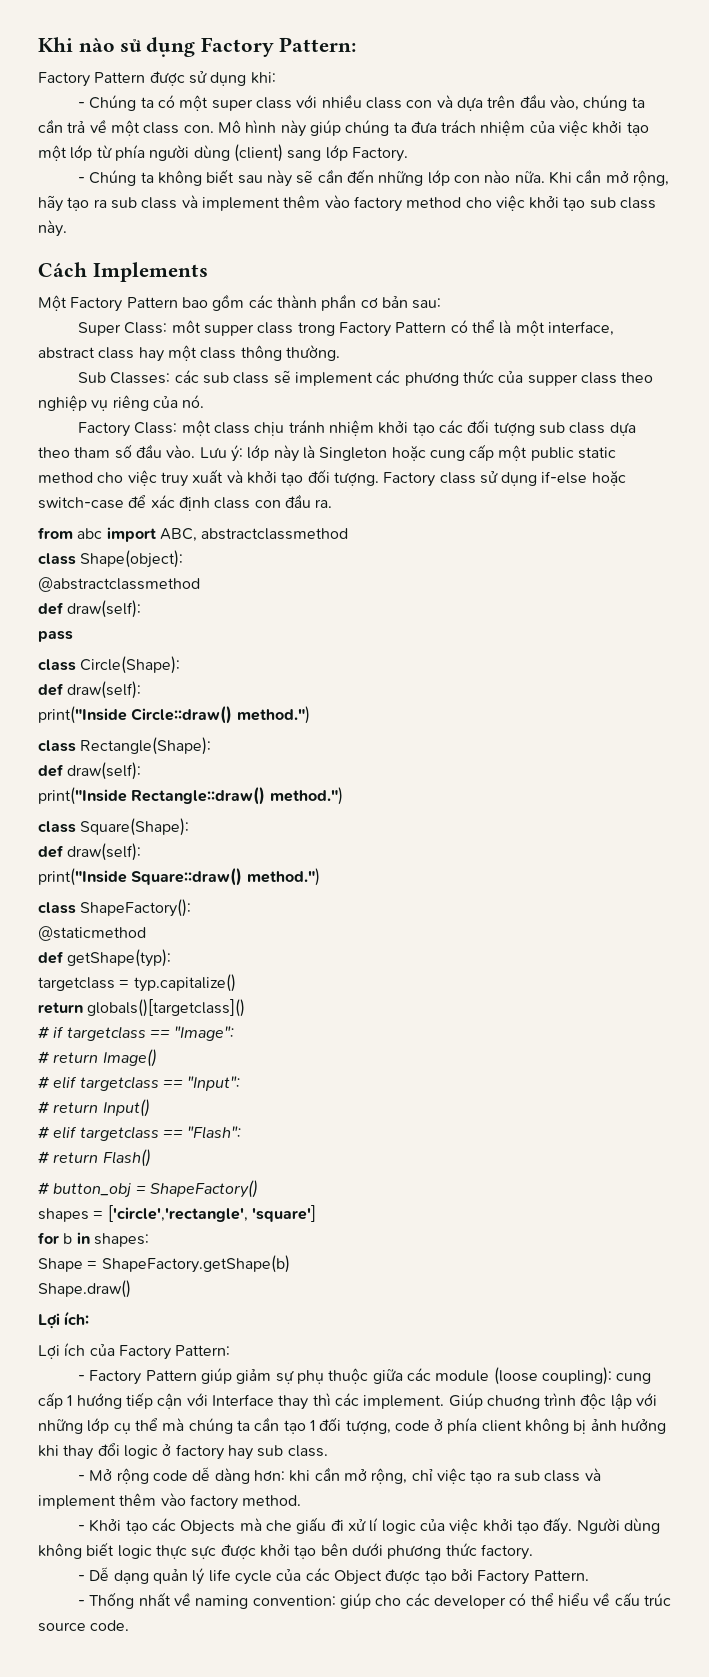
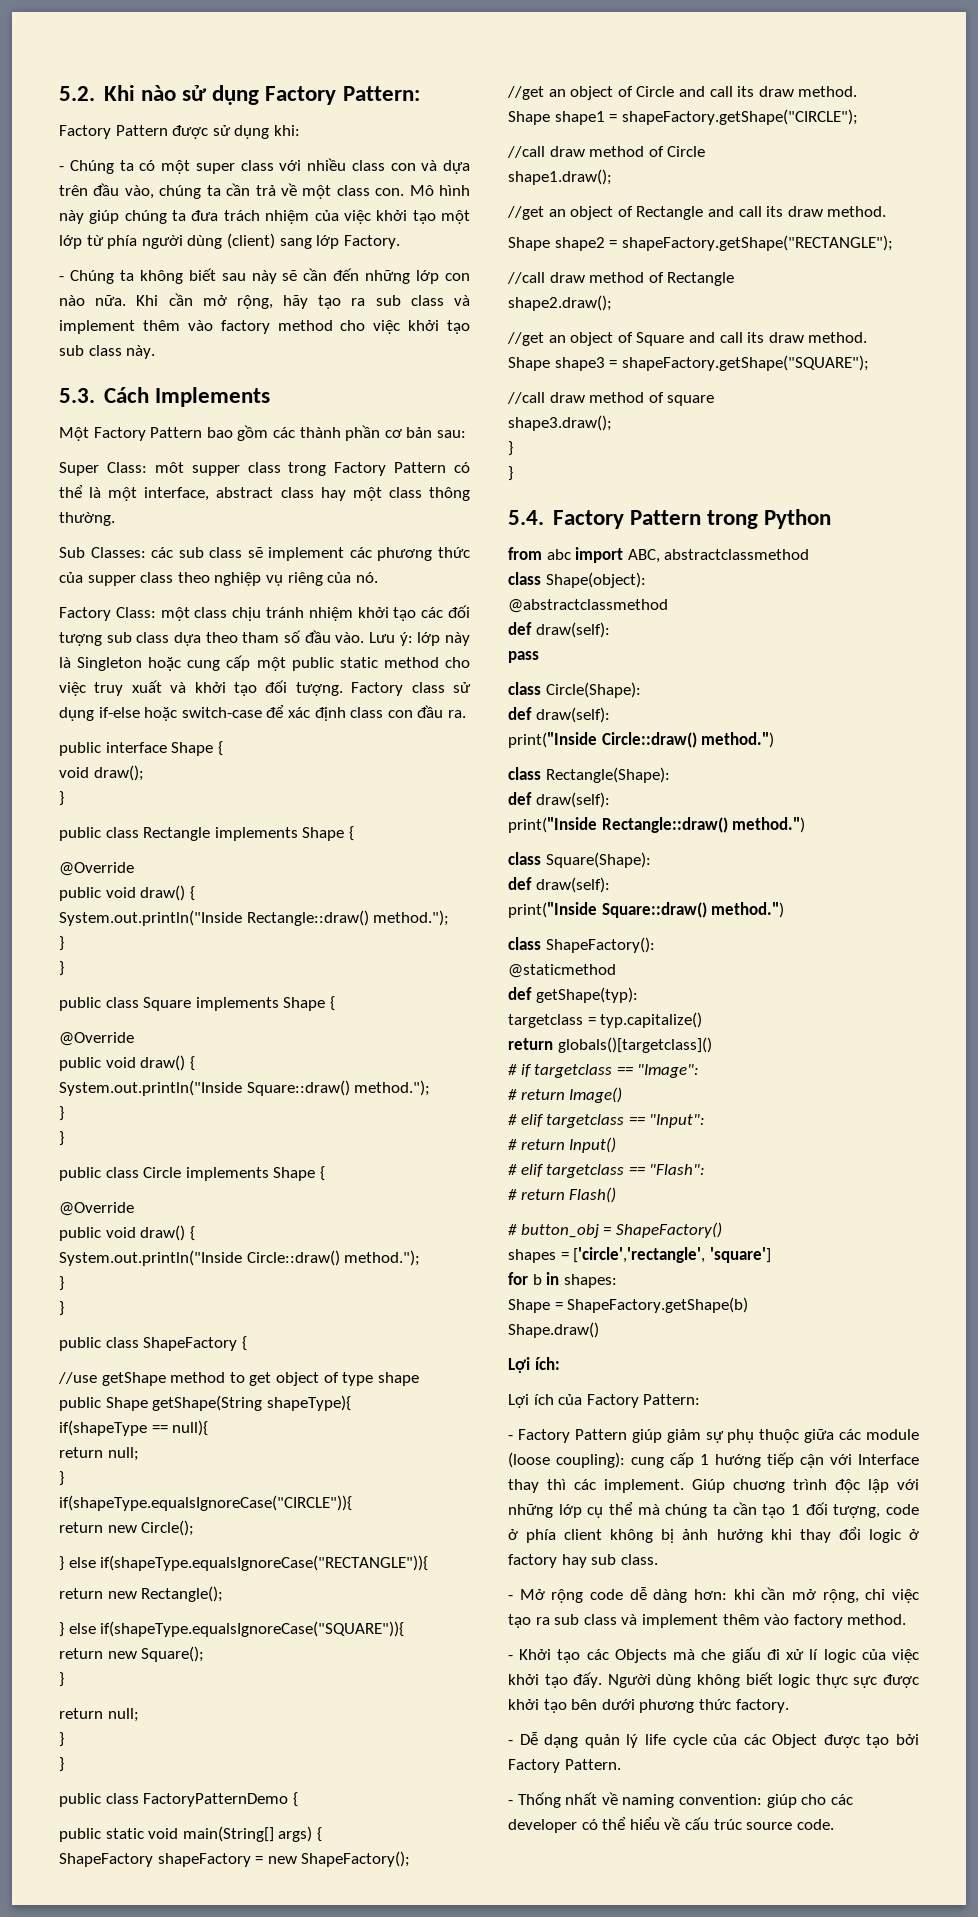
(38, 44) none -> [59,86,95,101] 5.2.
(67, 228) none -> [59,388,95,403] 5.3.
(333, 503) none -> [59,741,223,756] [59,765,144,781] [59,791,64,806] [59,826,354,841] [59,862,134,876] [59,885,195,901] [59,910,450,926] [59,936,64,951] [59,961,64,976] [59,996,335,1011] [59,1032,134,1046] [59,1055,195,1071] [59,1080,431,1096] [59,1106,64,1121] [59,1131,64,1146] [59,1166,325,1181] [59,1202,134,1216] [59,1225,195,1241] [59,1250,421,1266] [59,1276,64,1291] [59,1301,64,1316] [59,1336,247,1351] [58,1372,419,1386] [59,1395,351,1411] [59,1420,209,1436] [59,1447,139,1461] [59,1471,64,1486] [59,1495,352,1511] [59,1520,195,1536] [59,1555,429,1571] [59,1586,224,1602] [59,1621,405,1637] [59,1646,205,1662] [59,1672,64,1687] [59,1708,139,1722] [59,1732,64,1747] [59,1757,64,1772] [59,1792,298,1807] [59,1826,322,1842] [59,1851,411,1867] [507,86,858,100] [508,109,858,125] [507,146,706,158] [508,169,612,185] [507,206,887,220] [508,235,893,251] [507,272,735,286] [508,295,612,311] [507,332,868,346] [508,355,869,371] [507,392,715,406] [508,415,612,431] [508,441,513,456] [508,466,513,481] [508,509,832,529] // public interface Shape { // void draw(); // } // public class Rectangle implements Shape { // @Override // public void draw() { // System.out.println("Inside Rectangle::draw() method."); // } // } // public class Square implements Shape { // @Override // public void draw() { // System.out.println("Inside Square::draw() method."); // } // } // public class Circle implements Shape { // @Override // public void draw() { // System.out.println("Inside Circle::draw() method."); // } // } // public class ShapeFactory { // //use getShape method to get object of type shape // public Shape getShape(String shapeType){ // if(shapeType == null){ // return null; // } // if(shapeType.equalsIgnoreCase("CIRCLE")){ // return new Circle(); // } else if(shapeType.equalsIgnoreCase("RECTANGLE")){ // return new Rectangle(); // } else if(shapeType.equalsIgnoreCase("SQUARE")){ // return new Square(); // } // return null; // } // } // public class FactoryPatternDemo { // public static void main(String[] args) { // ShapeFactory shapeFactory = new ShapeFactory(); // //get an object of Circle and call its draw method. // Shape shape1 = shapeFactory.getShape("CIRCLE"); // //call draw method of Circle // shape1.draw(); // //get an object of Rectangle and call its draw method. // Shape shape2 = shapeFactory.getShape("RECTANGLE"); // //call draw method of Rectangle // shape2.draw(); // //get an object of Square and call its draw method. // Shape shape3 = shapeFactory.getShape("SQUARE"); // //call draw method of square // shape3.draw(); // } // } // 5.4. Factory Pattern trong Python

